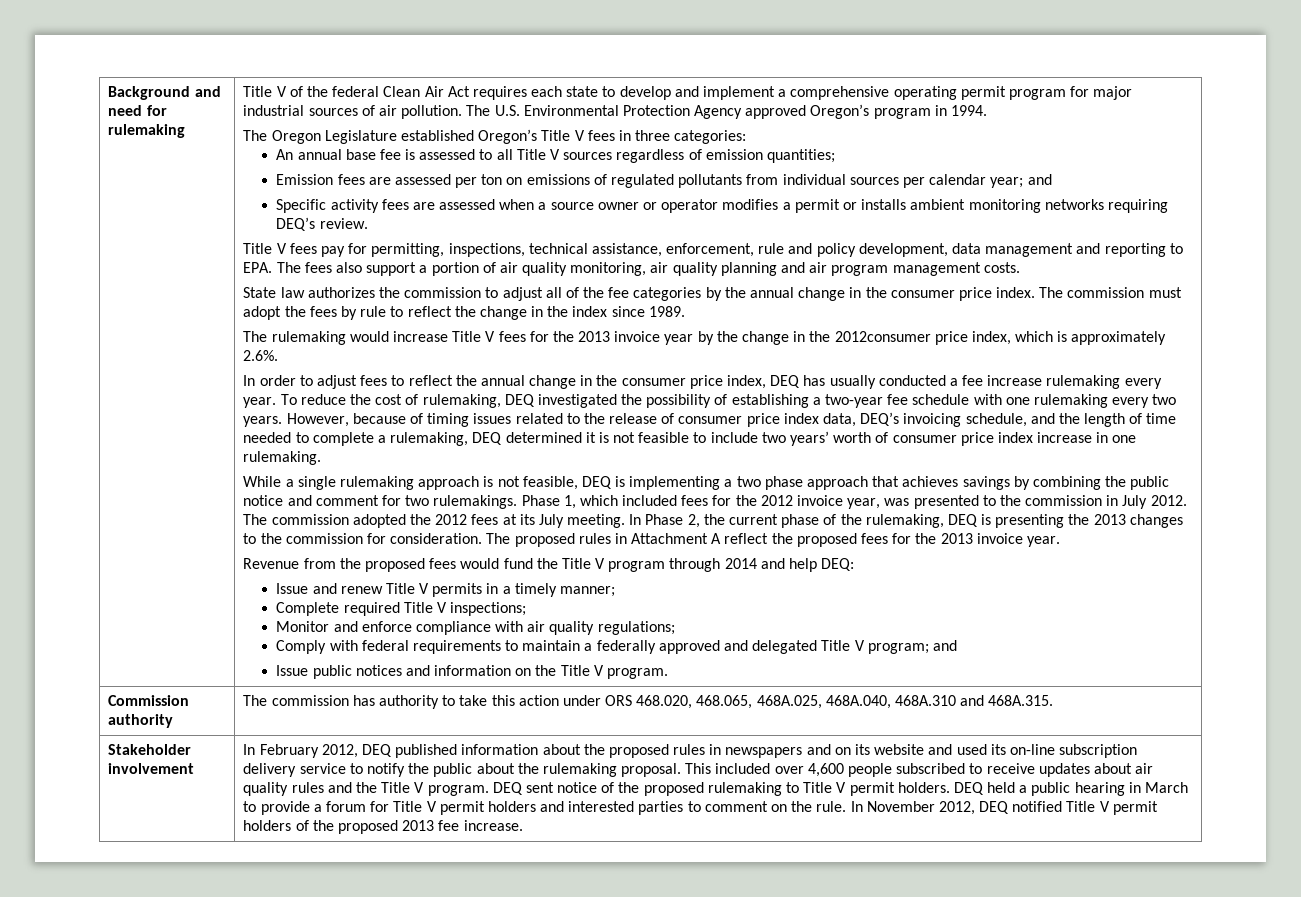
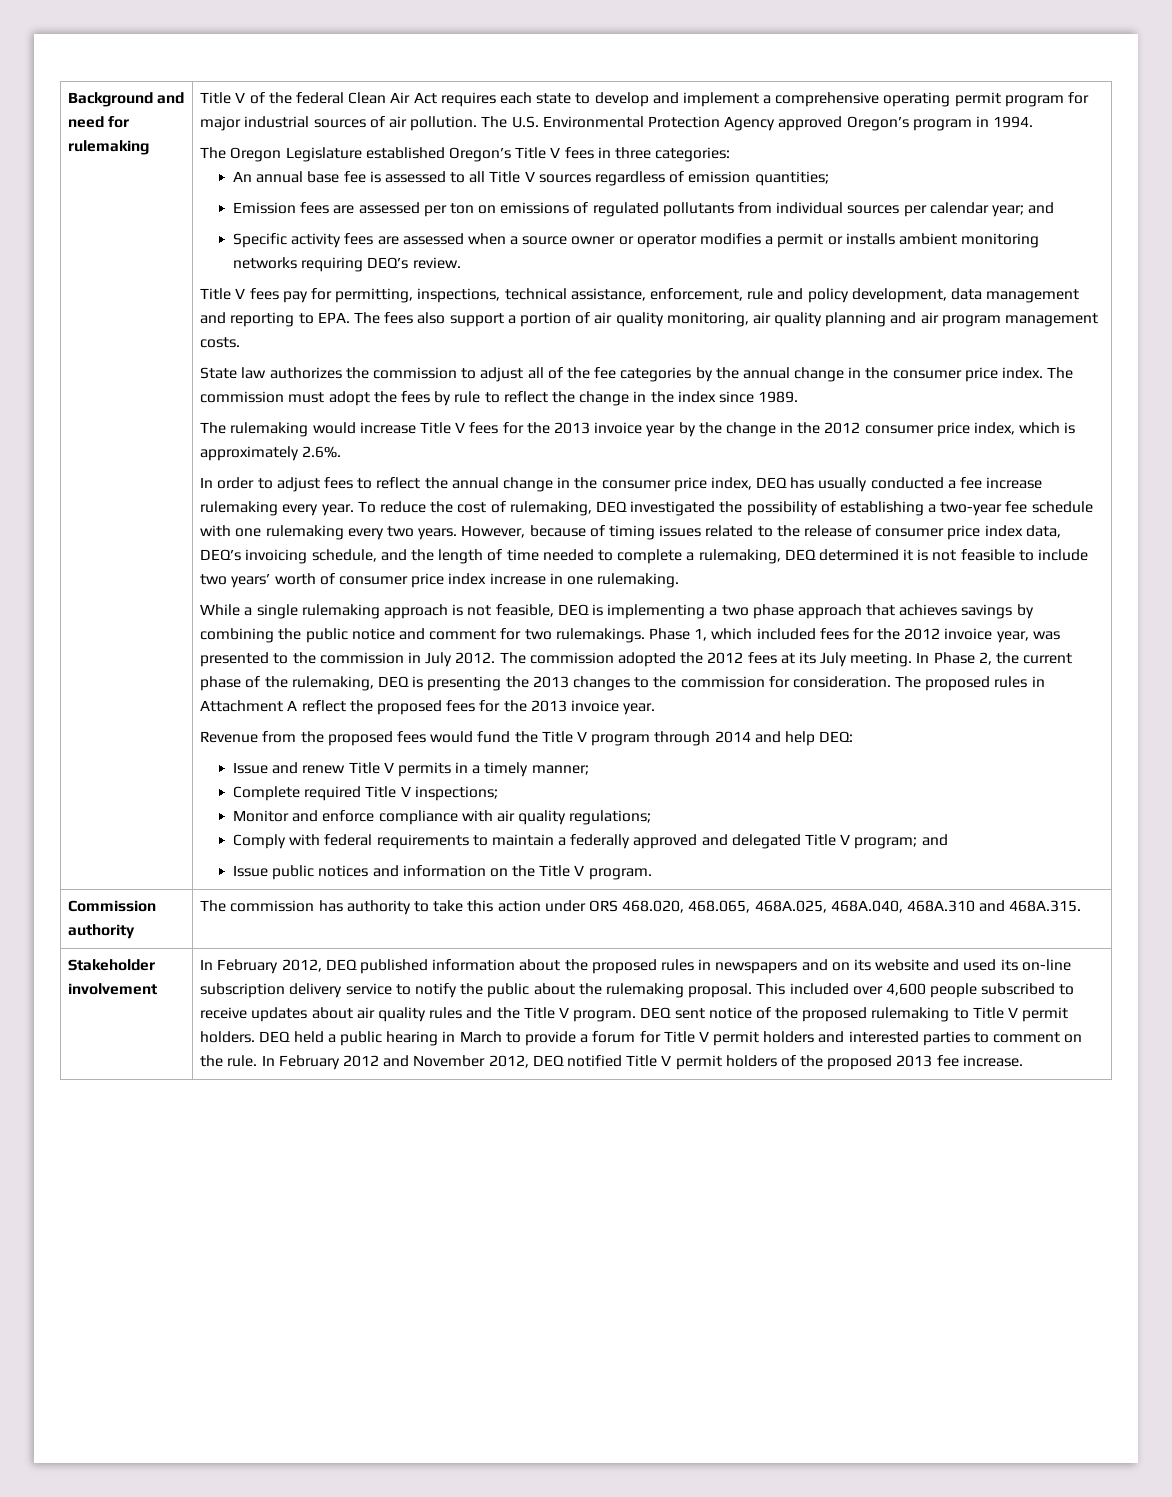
[834,331,931,342] 2012consumer -> [824,422,934,434] 2012 consumer
(863, 806) none -> [278,1055,410,1070] February 2012 and

